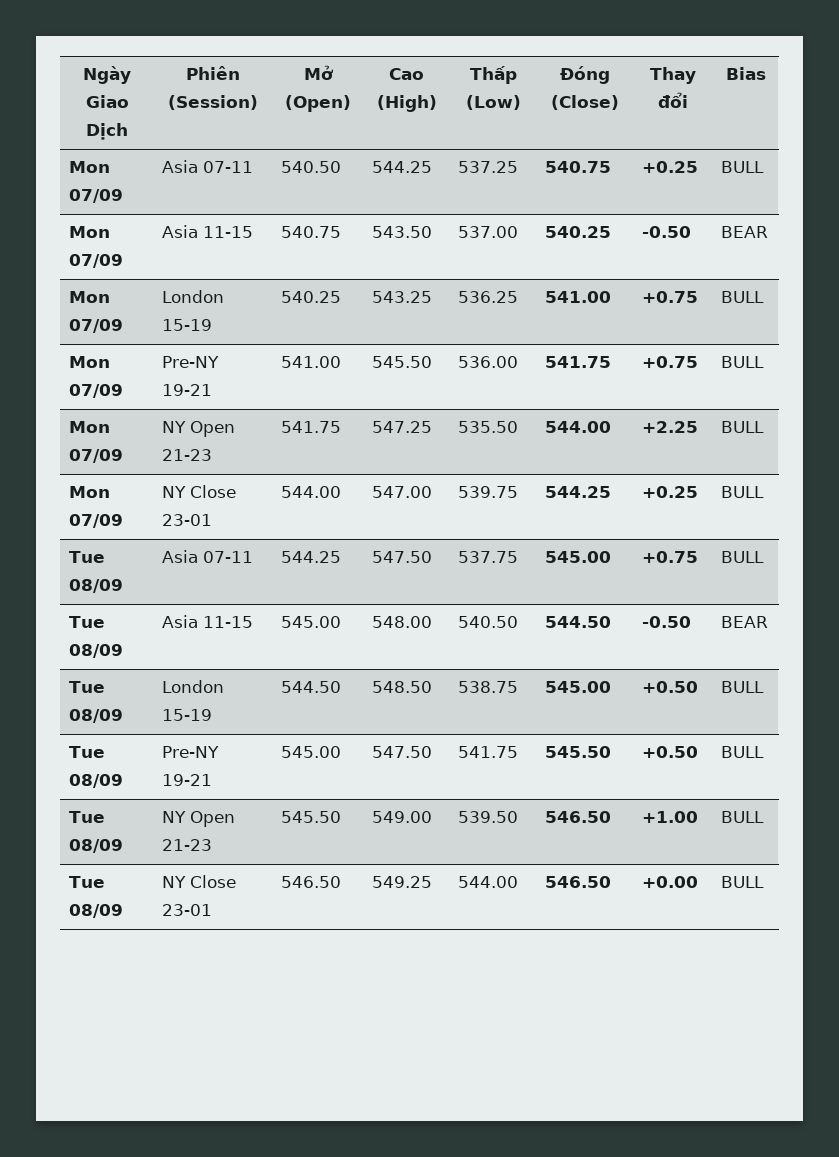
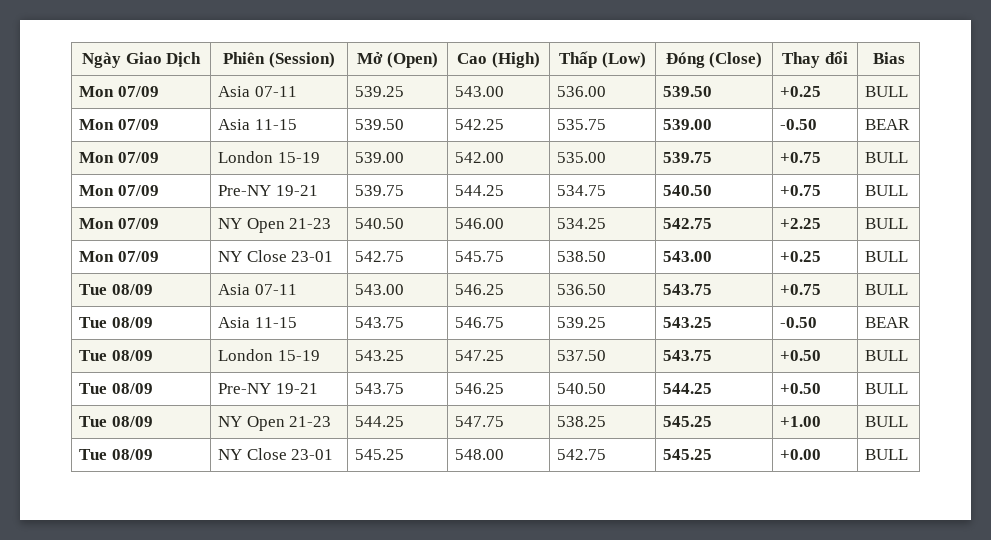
[280,161,341,173] [371,161,432,173] [457,161,518,173] [544,161,611,173] 540.50 | 544.25 | 537.25 | 540.75 -> [354,86,404,97] [454,86,504,97] [556,86,606,97] [662,86,712,97] 539.25 | 543.00 | 536.00 | 539.50
[280,226,341,238] [371,226,432,238] [457,226,518,238] [544,226,611,238] 540.75 | 543.50 | 537.00 | 540.25 -> [354,119,404,130] [454,119,504,130] [556,119,606,130] [662,119,712,130] 539.50 | 542.25 | 535.75 | 539.00
[280,291,341,303] [371,291,432,303] [457,291,518,303] [544,291,611,303] 540.25 | 543.25 | 536.25 | 541.00 -> [354,152,404,163] [454,152,504,163] [556,152,606,163] [662,152,712,163] 539.00 | 542.00 | 535.00 | 539.75
[280,356,341,368] [371,356,432,368] [457,356,518,368] [544,356,611,368] 541.00 | 545.50 | 536.00 | 541.75 -> [354,185,404,196] [454,185,504,196] [556,185,606,196] [662,185,712,196] 539.75 | 544.25 | 534.75 | 540.50
[280,421,341,433] [371,421,432,433] [457,421,518,433] [544,421,611,433] 541.75 | 547.25 | 535.50 | 544.00 -> [354,218,404,229] [454,218,504,229] [556,218,606,229] [662,218,712,229] 540.50 | 546.00 | 534.25 | 542.75
[280,486,341,498] [371,486,432,498] [457,486,518,498] [544,486,611,498] 544.00 | 547.00 | 539.75 | 544.25 -> [354,251,404,262] [454,251,504,262] [556,251,606,262] [662,251,712,262] 542.75 | 545.75 | 538.50 | 543.00
[280,551,341,563] [371,551,432,563] [457,551,518,563] [544,551,611,563] 544.25 | 547.50 | 537.75 | 545.00 -> [354,284,404,295] [454,284,504,295] [556,284,606,295] [662,284,712,295] 543.00 | 546.25 | 536.50 | 543.75
[280,616,341,628] [371,616,432,628] [457,616,518,628] [544,616,611,628] 545.00 | 548.00 | 540.50 | 544.50 -> [354,317,404,328] [454,317,504,328] [556,317,606,328] [662,317,712,328] 543.75 | 546.75 | 539.25 | 543.25
[280,681,341,693] [371,681,432,693] [457,681,518,693] [544,681,611,693] 544.50 | 548.50 | 538.75 | 545.00 -> [354,350,404,361] [454,350,504,361] [556,350,606,361] [662,350,712,361] 543.25 | 547.25 | 537.50 | 543.75
[280,746,341,758] [371,746,432,758] [457,746,518,758] [544,746,611,758] 545.00 | 547.50 | 541.75 | 545.50 -> [354,383,404,394] [454,383,504,394] [556,383,606,394] [662,383,712,394] 543.75 | 546.25 | 540.50 | 544.25
[280,811,341,823] [371,811,432,823] [457,811,518,823] [544,811,611,823] 545.50 | 549.00 | 539.50 | 546.50 -> [354,416,404,427] [454,416,504,427] [556,416,606,427] [662,416,712,427] 544.25 | 547.75 | 538.25 | 545.25
[280,876,341,888] [371,876,432,888] [457,876,518,888] [544,876,611,888] 546.50 | 549.25 | 544.00 | 546.50 -> [354,449,404,460] [454,449,504,460] [556,449,606,460] [662,449,712,460] 545.25 | 548.00 | 542.75 | 545.25

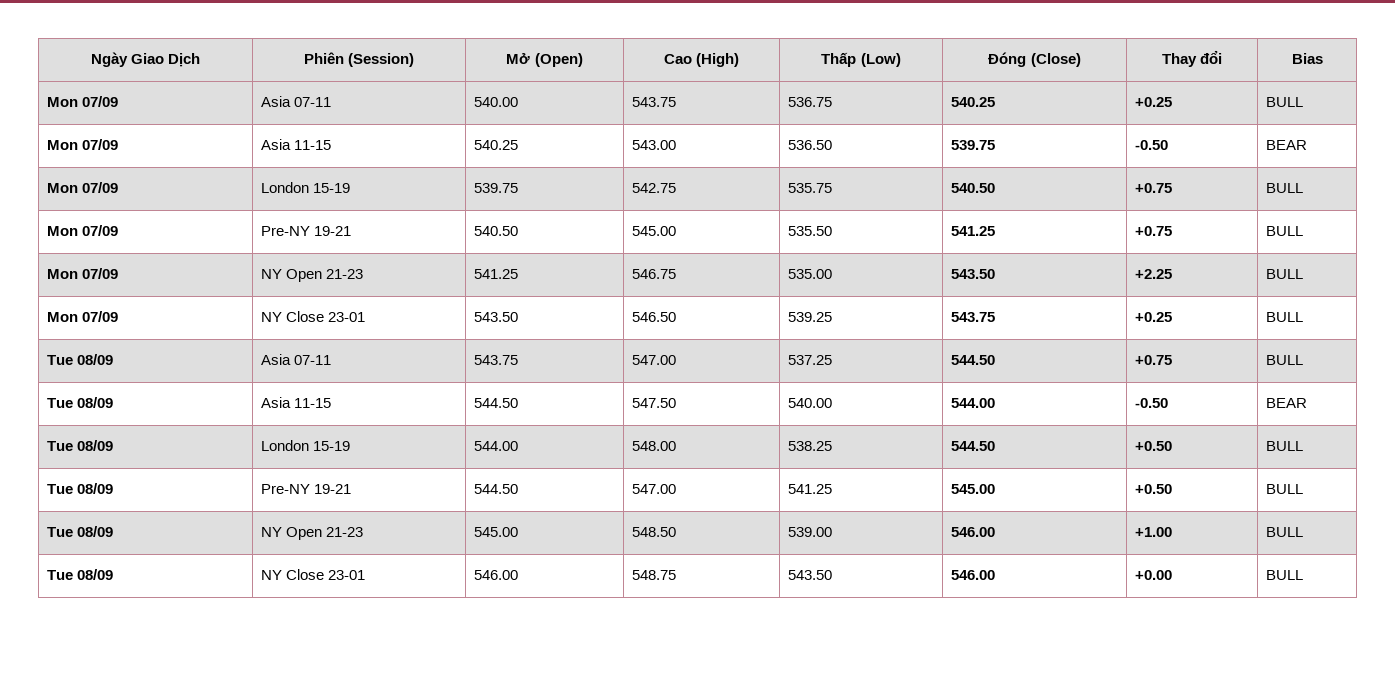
[354,86,404,97] [454,86,504,97] [556,86,606,97] [662,86,712,97] 539.25 | 543.00 | 536.00 | 539.50 -> [473,97,518,107] [631,97,676,107] [787,97,832,107] [950,97,995,107] 540.00 | 543.75 | 536.75 | 540.25
[354,119,404,130] [454,119,504,130] [556,119,606,130] [662,119,712,130] 539.50 | 542.25 | 535.75 | 539.00 -> [473,140,518,150] [631,140,676,150] [787,140,832,150] [950,140,995,150] 540.25 | 543.00 | 536.50 | 539.75
[354,152,404,163] [454,152,504,163] [556,152,606,163] [662,152,712,163] 539.00 | 542.00 | 535.00 | 539.75 -> [473,183,518,193] [631,183,676,193] [787,183,832,193] [950,183,995,193] 539.75 | 542.75 | 535.75 | 540.50
[354,185,404,196] [454,185,504,196] [556,185,606,196] [662,185,712,196] 539.75 | 544.25 | 534.75 | 540.50 -> [473,226,518,236] [631,226,676,236] [787,226,832,236] [950,226,995,236] 540.50 | 545.00 | 535.50 | 541.25
[354,218,404,229] [454,218,504,229] [556,218,606,229] [662,218,712,229] 540.50 | 546.00 | 534.25 | 542.75 -> [473,269,518,279] [631,269,676,279] [787,269,832,279] [950,269,995,279] 541.25 | 546.75 | 535.00 | 543.50
[354,251,404,262] [454,251,504,262] [556,251,606,262] [662,251,712,262] 542.75 | 545.75 | 538.50 | 543.00 -> [473,312,518,322] [631,312,676,322] [787,312,832,322] [950,312,995,322] 543.50 | 546.50 | 539.25 | 543.75
[354,284,404,295] [454,284,504,295] [556,284,606,295] [662,284,712,295] 543.00 | 546.25 | 536.50 | 543.75 -> [473,355,518,365] [631,355,676,365] [787,355,832,365] [950,355,995,365] 543.75 | 547.00 | 537.25 | 544.50
[354,317,404,328] [454,317,504,328] [556,317,606,328] [662,317,712,328] 543.75 | 546.75 | 539.25 | 543.25 -> [473,398,518,408] [631,398,676,408] [787,398,832,408] [950,398,995,408] 544.50 | 547.50 | 540.00 | 544.00
[354,350,404,361] [454,350,504,361] [556,350,606,361] [662,350,712,361] 543.25 | 547.25 | 537.50 | 543.75 -> [473,441,518,451] [631,441,676,451] [787,441,832,451] [950,441,995,451] 544.00 | 548.00 | 538.25 | 544.50
[354,383,404,394] [454,383,504,394] [556,383,606,394] [662,383,712,394] 543.75 | 546.25 | 540.50 | 544.25 -> [473,484,518,494] [631,484,676,494] [787,484,832,494] [950,484,995,494] 544.50 | 547.00 | 541.25 | 545.00
[354,416,404,427] [454,416,504,427] [556,416,606,427] [662,416,712,427] 544.25 | 547.75 | 538.25 | 545.25 -> [473,527,518,537] [631,527,676,537] [787,527,832,537] [950,527,995,537] 545.00 | 548.50 | 539.00 | 546.00
[354,449,404,460] [454,449,504,460] [556,449,606,460] [662,449,712,460] 545.25 | 548.00 | 542.75 | 545.25 -> [473,570,518,580] [631,570,676,580] [787,570,832,580] [950,570,995,580] 546.00 | 548.75 | 543.50 | 546.00

